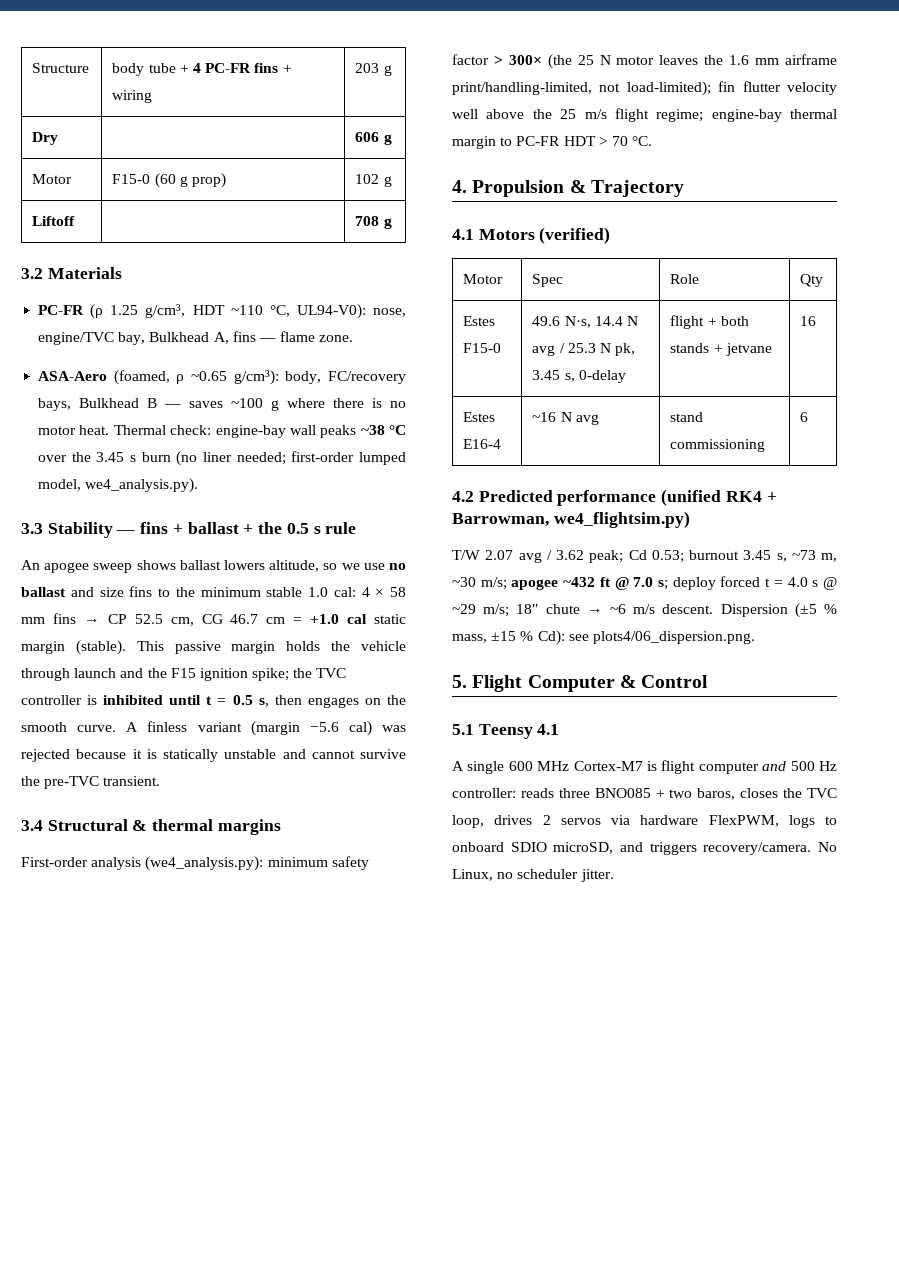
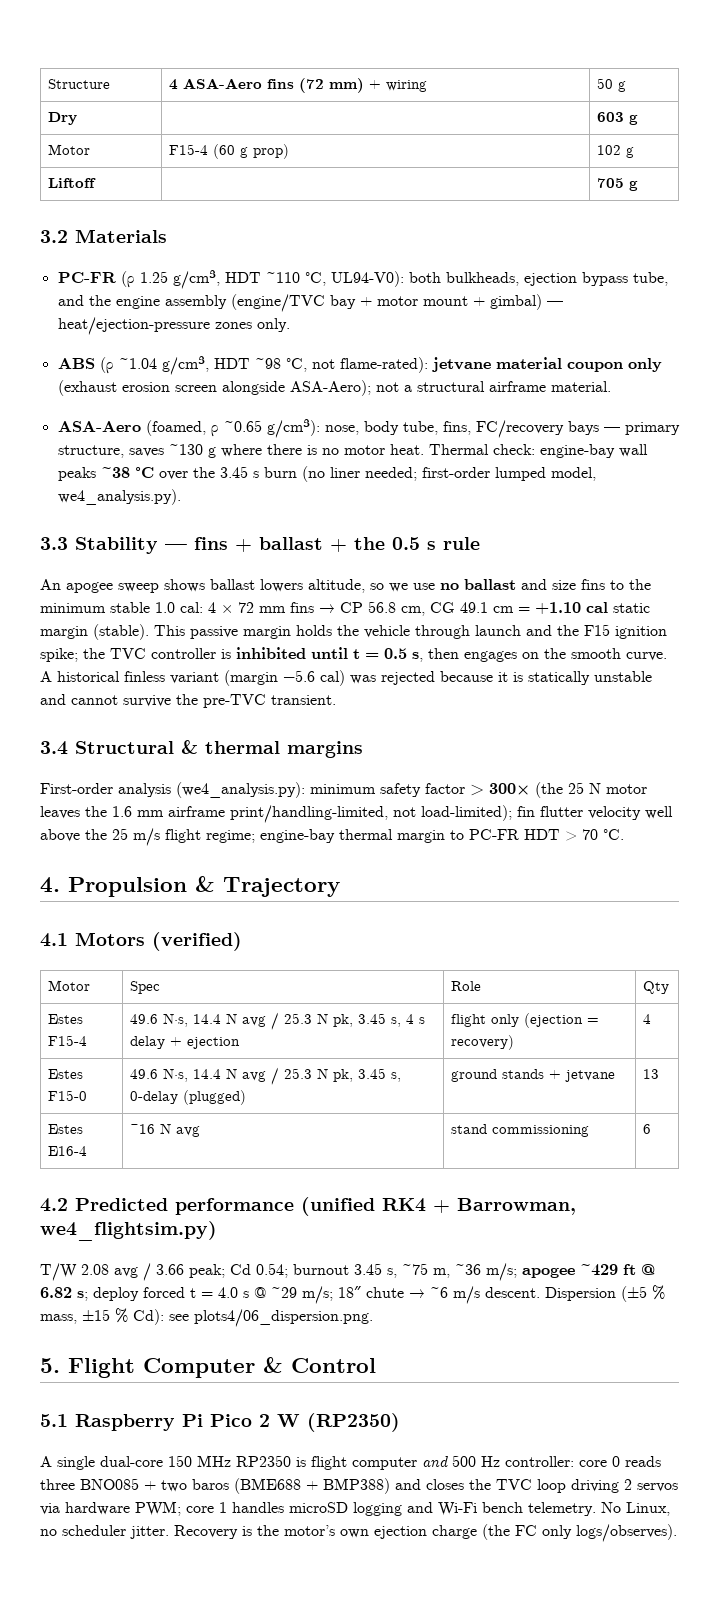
[112,63,279,76] body tube + 4 PC-FR fins -> [168,78,364,93] 4 ASA-Aero fins (72 mm)
[355,63,380,73] 203 -> [596,78,613,89] 50
[355,132,380,142] 606 -> [596,112,624,122] 603
[112,174,151,184] F15-0 -> [168,144,208,155] F15-4
[355,216,380,226] 708 -> [596,178,624,188] 705
[372,308,406,317] [38,331,354,345] nose, engine/TVC bay, Bulkhead A, fins — flame zone. -> [408,272,668,286] [57,294,563,312] [57,317,290,335] [57,356,662,375] [57,380,611,396] both bulkheads, ejection bypass tube, and the engine assembly (engine/TVC bay + motor mount + gimbal) — heat/ejection-pressure zones only. // ABS (ρ ~1.04 g/cm³, HDT ~98 °C, not flame-rated): jetvane material coupon only (exhaust erosion screen alongside ASA-Aero); not a structural airframe material.
[285,371,406,384] [38,398,264,411] body, FC/recovery bays, Bulkhead B — saves ~100 -> [324,420,680,438] [57,444,203,458] nose, body tube, fins, FC/recovery bays — primary structure, saves ~130
[390,587,406,597] 58 -> [238,602,254,613] 72
[134,614,163,624] 52.5 -> [368,601,396,613] 56.8
[230,614,259,624] 46.7 -> [460,602,488,613] 49.1
[310,614,340,624] +1.0 -> [535,602,581,614] +1.10
(139, 727) none -> [57,671,120,682] historical
(824, 280) none -> [47,1014,83,1024] [47,1035,87,1046] [129,1012,425,1030] [129,1036,240,1049] [450,1013,599,1028] [450,1035,514,1050] [642,1014,651,1024] // Estes F15-4 | 49.6 N·s, 14.4 N avg / 25.3 N pk, 3.45 s, 4 s delay + ejection | flight only (ejection = recovery) | 4
[670,315,749,329] | flight + both -> [182,1090,246,1105] [450,1069,497,1082] (plugged) | ground
[800,316,817,326] 16 -> [642,1069,659,1079] 13
[485,550,584,563] 2.07 avg / 3.62 -> [81,1263,184,1281] 2.08 avg / 3.66
[651,550,684,563] 0.53; -> [256,1263,288,1278] 0.54;
[791,550,837,562] [452,577,476,587] ~73 m, ~30 -> [402,1263,481,1278] ~75 m, ~36
[563,577,596,587] ~432 -> [580,1264,618,1276] ~429
[633,577,654,587] 7.0 -> [40,1287,72,1298] 6.82
[478,724,560,739] [452,761,643,774] Teensy 4.1 // A single 600 MHz Cortex-M7 -> [75,1413,400,1432] [40,1455,291,1470] Raspberry Pi Pico 2 W (RP2350) // A single dual-core 150 MHz RP2350
(516, 793) none -> [579,1456,620,1467] core 0
[697,788,736,800] baros, -> [192,1478,421,1494] baros (BME688 + BMP388) and
[452,815,533,828] loop, drives -> [537,1479,619,1493] loop driving
[708,815,837,828] [452,842,812,855] FlexPWM, logs to onboard SDIO microSD, and triggers recovery/camera. -> [135,1501,596,1516] PWM; core 1 handles microSD logging and Wi-Fi bench telemetry.
(614, 875) none -> [174,1524,677,1542] Recovery is the motor’s own ejection charge (the FC only logs/observes).

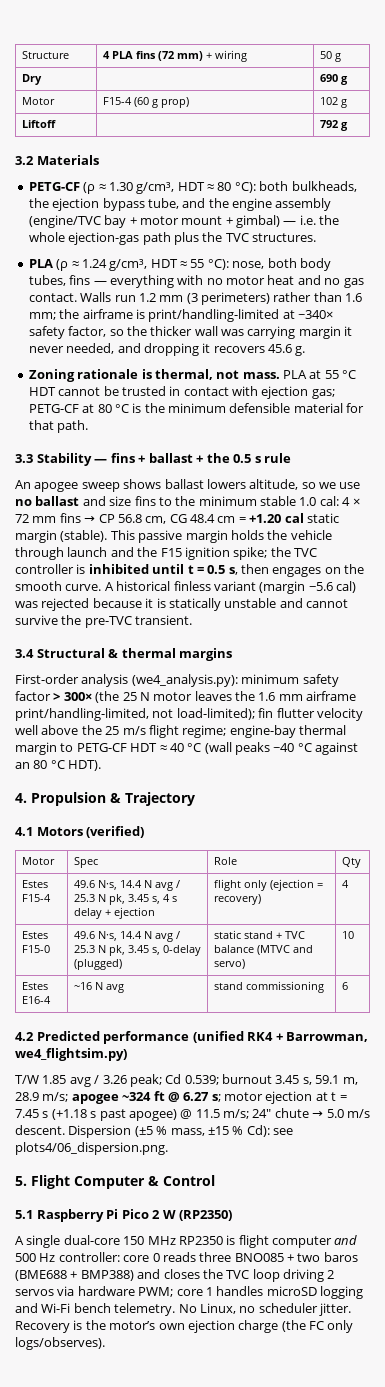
[182,78,262,89] ASA-Aero -> [111,51,133,59] PLA
[596,112,624,122] 603 -> [319,74,338,82] 690
[596,178,624,188] 705 -> [319,120,338,128] 792
[57,270,404,289] PC-FR (ρ 1.25 g/cm³, HDT ~110 °C, UL94-V0): -> [28,182,256,194] PETG-CF (ρ ≈ 1.30 g/cm³, HDT ≈ 80 °C):
(519, 279) none -> [28,198,49,208] the
[57,317,290,335] [57,356,662,375] [57,380,611,396] [57,419,680,438] [57,444,648,458] [57,466,596,482] [57,489,181,505] heat/ejection-pressure zones only. // ABS (ρ ~1.04 g/cm³, HDT ~98 °C, not flame-rated): jetvane material coupon only (exhaust erosion screen alongside ASA-Aero); not a structural airframe material. // ASA-Aero (foamed, ρ ~0.65 g/cm³): nose, body tube, fins, FC/recovery bays — primary structure, saves ~130 g where there is no motor heat. Thermal check: engine-bay wall peaks ~38 °C over the 3.45 s burn (no liner needed; first-order lumped model, we4_analysis.py). -> [299,215,340,225] [28,232,316,245] [28,258,331,271] [28,275,364,288] [28,292,363,305] [28,309,333,322] [28,326,353,339] [28,343,306,356] [28,369,357,382] [28,386,335,399] [28,403,365,413] [28,420,89,433] i.e. the whole ejection-gas path plus the TVC structures. // PLA (ρ ≈ 1.24 g/cm³, HDT ≈ 55 °C): nose, both body tubes, fins — everything with no motor heat and no gas contact. Walls run 1.2 mm (3 perimeters) rather than 1.6 mm; the airframe is print/handling-limited at ~340× safety factor, so the thicker wall was carrying margin it never needed, and dropping it recovers 45.6 g. // Zoning rationale is thermal, not mass. PLA at 55 °C HDT cannot be trusted in contact with ejection gas; PETG-CF at 80 °C is the minimum defensible material for that path.
[460,602,488,613] 49.1 -> [190,514,215,523] 48.4
[535,602,581,614] +1.10 -> [249,514,282,523] +1.20
[469,829,624,841] PC-FR HDT > 70 °C. -> [76,742,359,755] [15,760,102,771] PETG-CF HDT ≈ 40 °C (wall peaks ~40 °C against an 80 °C HDT).
[450,1069,615,1082] [642,1069,659,1079] ground stands + jetvane | 13 -> [213,930,305,939] [213,945,313,955] [213,959,245,969] [341,931,354,939] static stand + TVC balance (MTVC and servo) | 10
[81,1263,184,1281] 2.08 avg / 3.66 -> [42,1075,127,1087] 1.85 avg / 3.26
[256,1263,288,1278] 0.54; -> [184,1075,219,1085] 0.539;
[402,1263,481,1278] ~75 m, ~36 -> [315,1075,358,1085] [15,1092,39,1101] 59.1 m, 28.9
[580,1264,618,1276] ~429 -> [122,1092,152,1101] ~324
[40,1286,361,1304] 6.82 s; deploy forced t = 4.0 s @ ~29 m/s; 18″ -> [183,1091,347,1104] [15,1109,272,1121] 6.27 s; motor ejection at t = 7.45 s (+1.18 s past apogee) @ 11.5 m/s; 24″
[430,1287,448,1298] ~6 -> [326,1109,344,1118] 5.0

